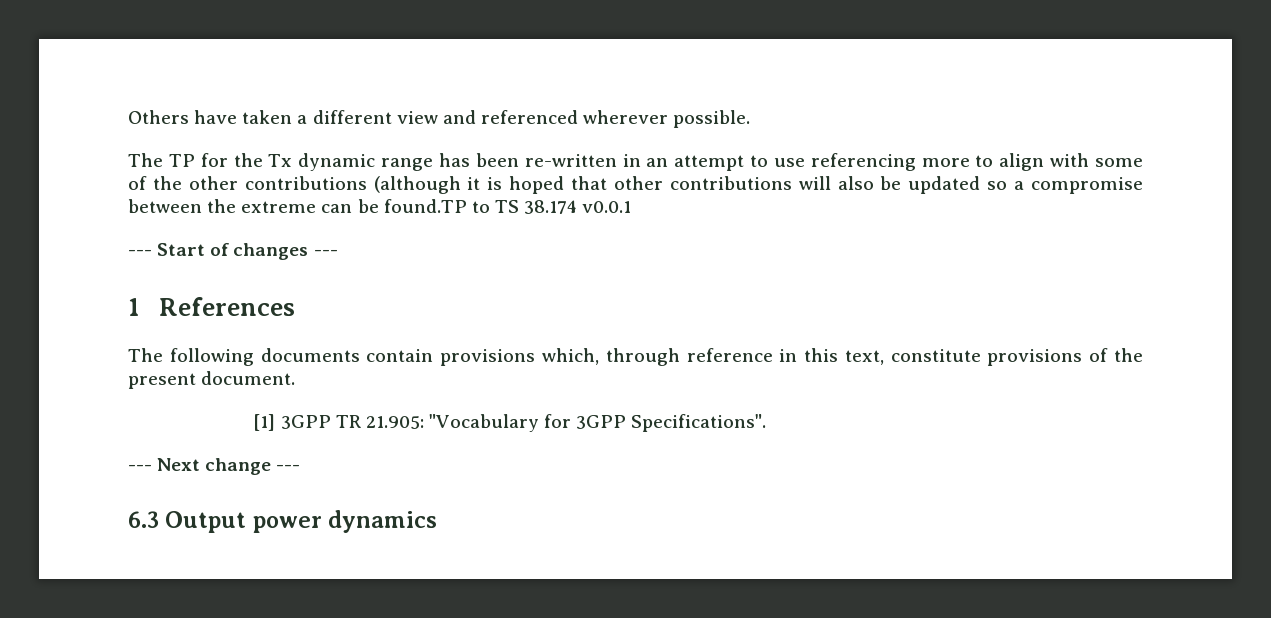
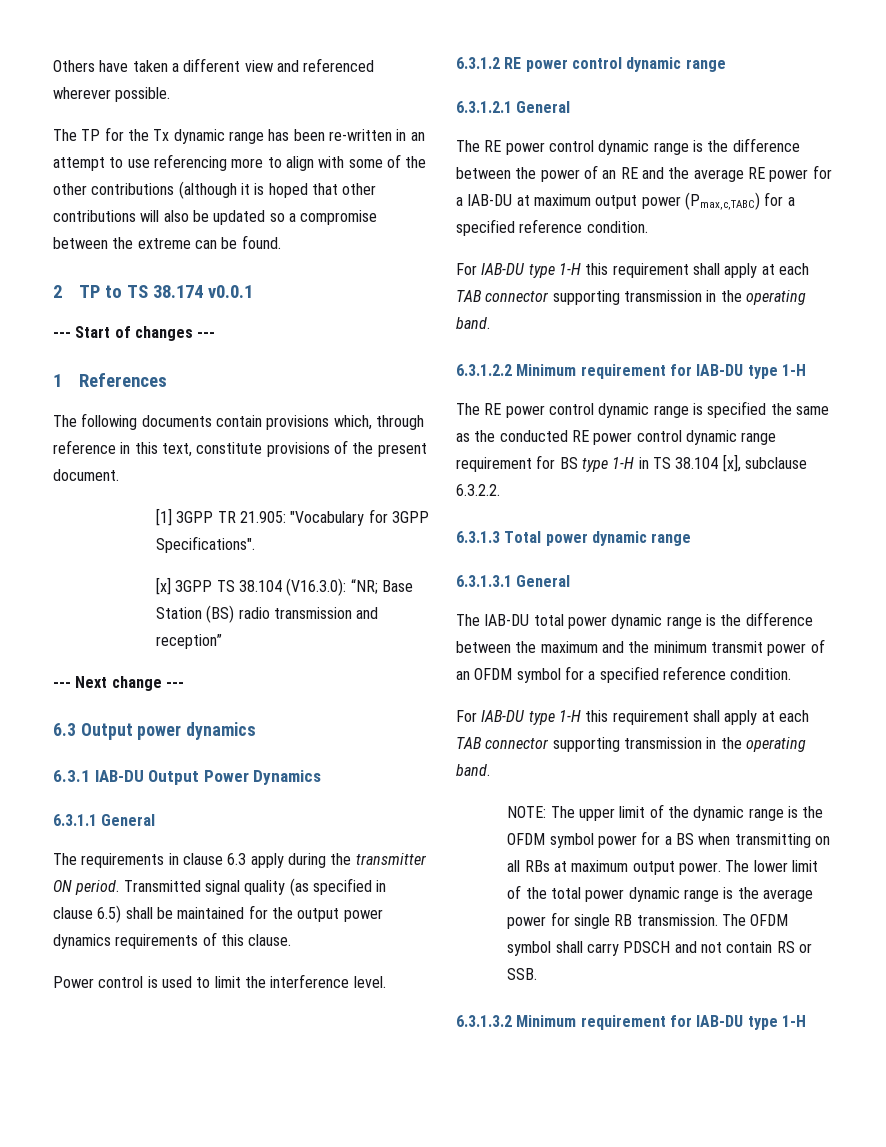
[383,199,467,213] found.TP -> [241,235,281,249] [53,285,100,298] found. // 2 TP
(767, 423) none -> [155,577,413,596] [155,605,379,623] [155,634,222,649] // [x] 3GPP TS 38.104 (V16.3.0): “NR; Base Station (BS) radio transmission and reception”
(438, 521) none -> [53,770,322,785] [53,814,156,826] [53,853,427,868] [53,878,387,896] [53,905,383,923] [53,932,292,949] [53,974,386,988] [456,57,726,72] [456,101,571,113] [456,138,800,155] [456,165,832,182] [456,192,795,210] [456,219,648,236] [456,263,809,278] [456,290,806,305] [456,317,490,329] [456,364,806,379] [456,401,829,418] [456,430,777,445] [456,454,807,472] [456,484,500,496] [456,531,692,546] [456,575,571,587] [456,612,813,629] [456,639,825,656] [456,666,792,683] [456,710,809,725] [456,737,806,752] [456,764,490,776] [507,804,824,821] [507,831,831,848] [507,860,819,875] [507,885,814,902] [507,912,789,929] [507,941,813,956] [507,968,538,980] [456,1015,806,1030] // 6.3.1 IAB-DU Output Power Dynamics // 6.3.1.1 General // The requirements in clause 6.3 apply during the transmitter ON period. Transmitted signal quality (as specified in clause 6.5) shall be maintained for the output power dynamics requirements of this clause. // Power control is used to limit the interference level. // 6.3.1.2 RE power control dynamic range // 6.3.1.2.1 General // The RE power control dynamic range is the difference between the power of an RE and the average RE power for a IAB-DU at maximum output power (Pmax,c,TABC) for a specified reference condition. // For IAB-DU type 1-H this requirement shall apply at each TAB connector supporting transmission in the operating band. // 6.3.1.2.2 Minimum requirement for IAB-DU type 1-H // The RE power control dynamic range is specified the same as the conducted RE power control dynamic range requirement for BS type 1-H in TS 38.104 [x], subclause 6.3.2.2. // 6.3.1.3 Total power dynamic range // 6.3.1.3.1 General // The IAB-DU total power dynamic range is the difference between the maximum and the minimum transmit power of an OFDM symbol for a specified reference condition. // For IAB-DU type 1-H this requirement shall apply at each TAB connector supporting transmission in the operating band. // NOTE: The upper limit of the dynamic range is the OFDM symbol power for a BS when transmitting on all RBs at maximum output power. The lower limit of the total power dynamic range is the average power for single RB transmission. The OFDM symbol shall carry PDSCH and not contain RS or SSB. // 6.3.1.3.2 Minimum requirement for IAB-DU type 1-H

